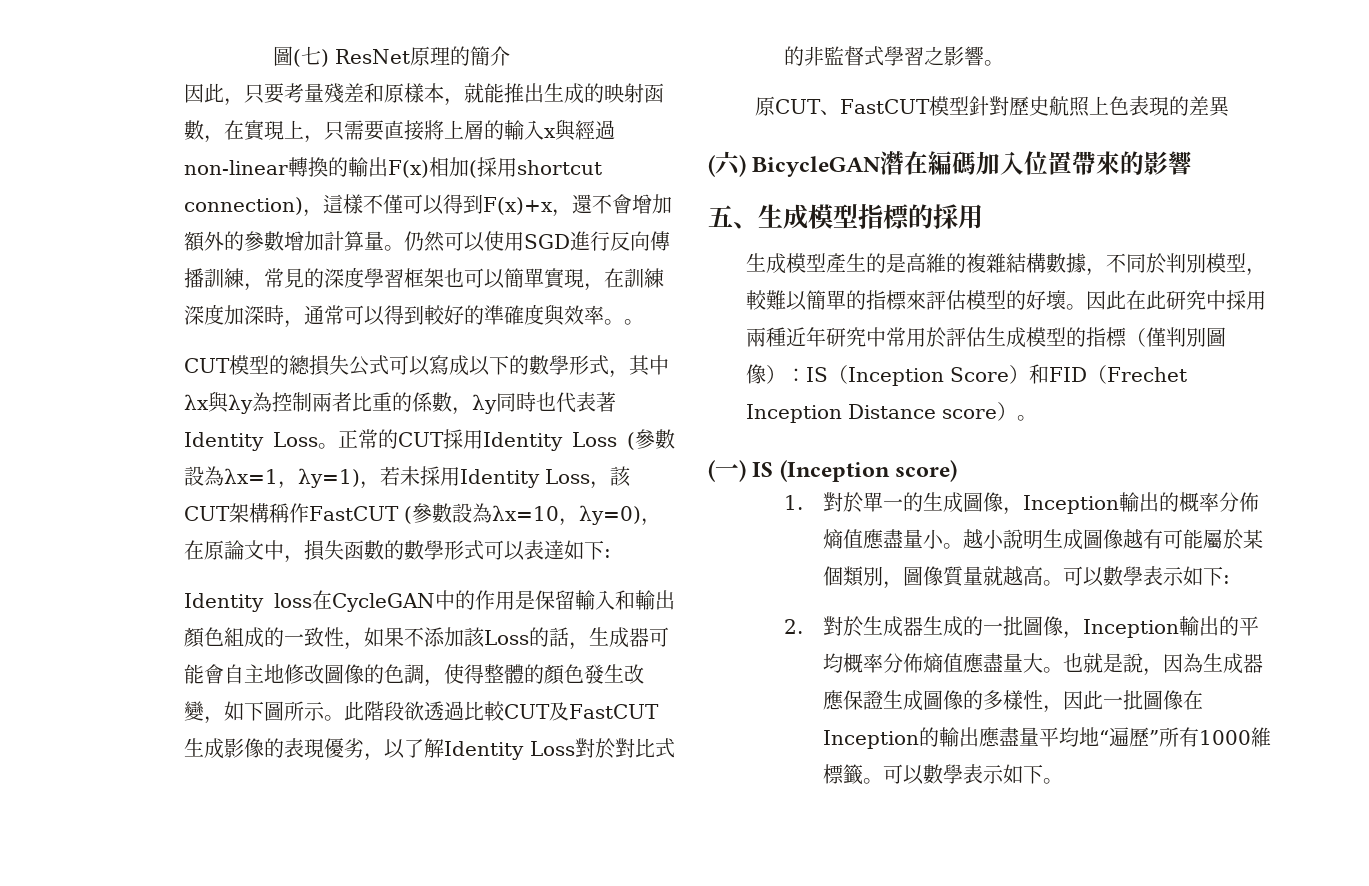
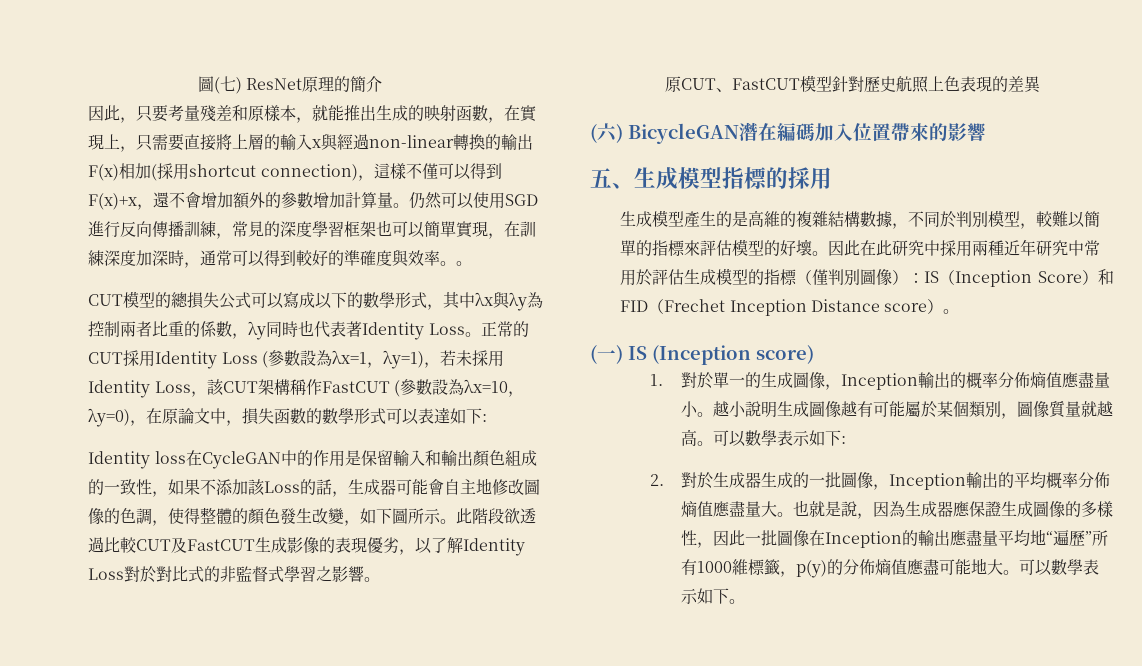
(863, 774) none -> [779,558,1003,578] ，p(y)的分佈熵值應盡可能地大

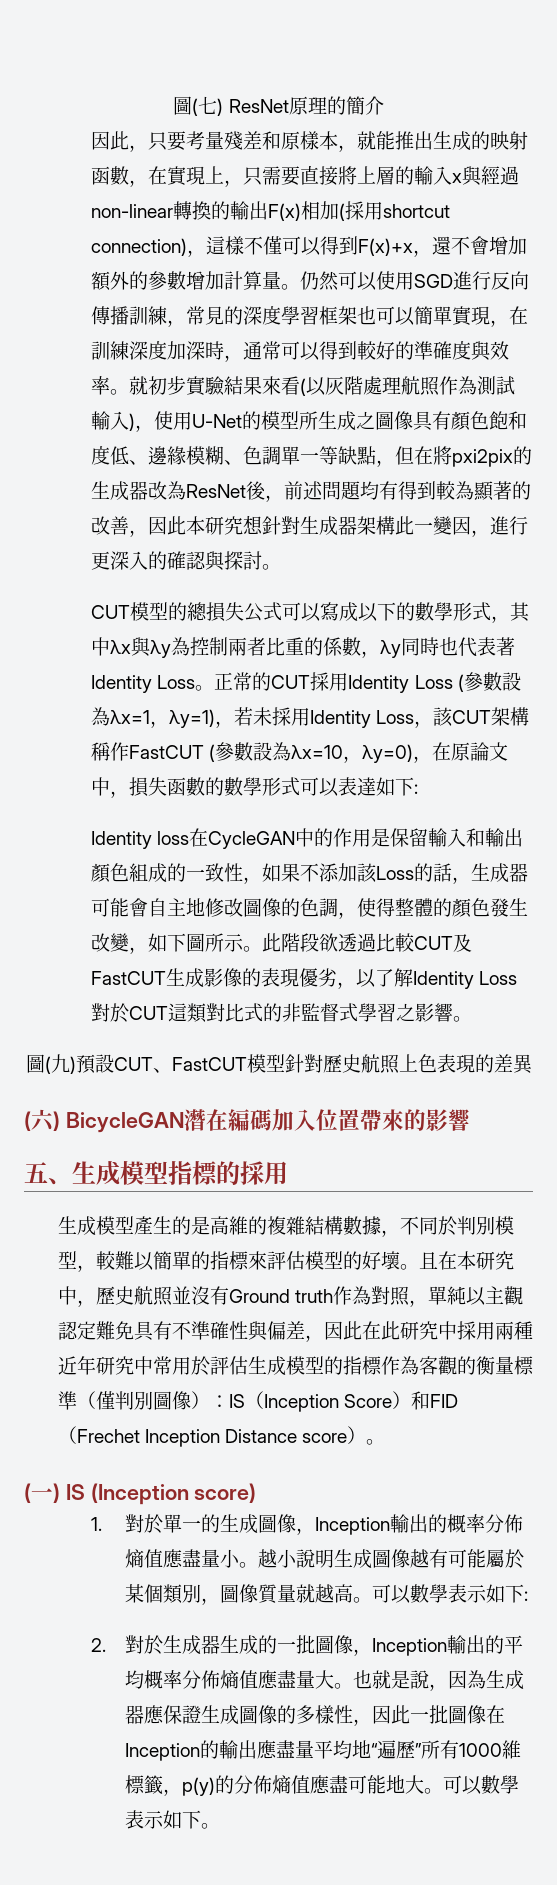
(457, 263) none -> [129,376,516,396] [91,411,528,432] [91,446,533,467] [91,481,532,502] [91,515,529,537] [91,551,263,571] 就初步實驗結果來看(以灰階處理航照作為測試輸入)，使用U-Net的模型所生成之圖像具有顏色飽和度低、邊緣模糊、色調單一等缺點，但在將pxi2pix的生成器改為ResNet後，前述問題均有得到較為顯著的改善，因此本研究想針對生成器架構此一變因，進行更深入的確認與探討
(157, 574) none -> [129,1003,208,1023] CUT這類
[664,76,681,92] 原 -> [25,1054,114,1074] 圖(九)預設
(829, 253) none -> [418,1251,514,1270] [57,1286,523,1307] [57,1321,324,1342] 且在本研究中，歷史航照並沒有Ground truth作為對照，單純以主觀認定難免具有不準確性與偏差，
(798, 277) none -> [380,1356,534,1375] [57,1391,77,1410] 作為客觀的衡量標準

